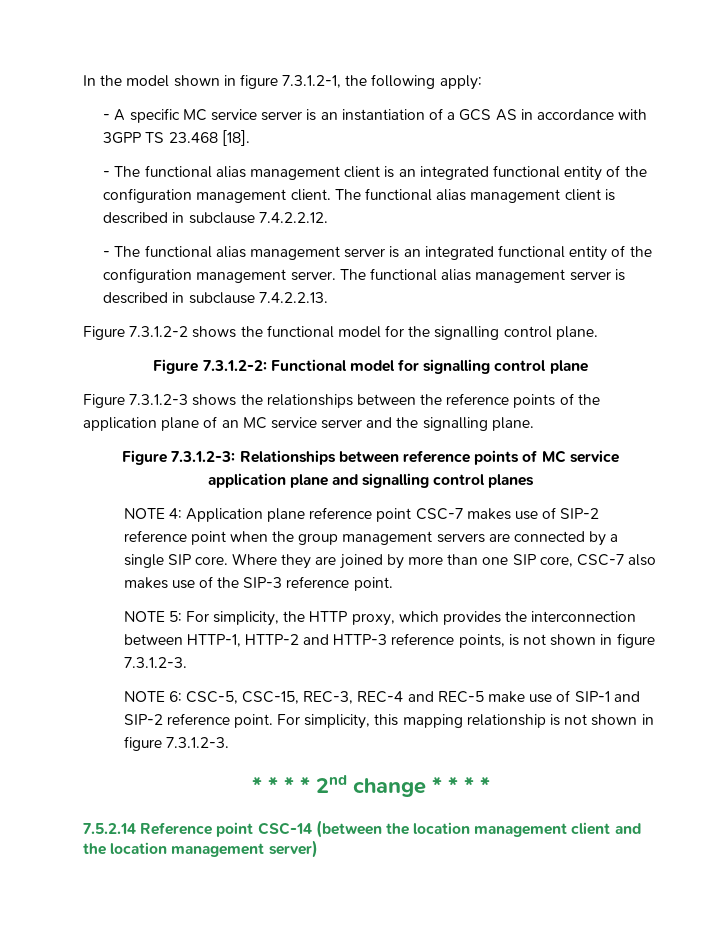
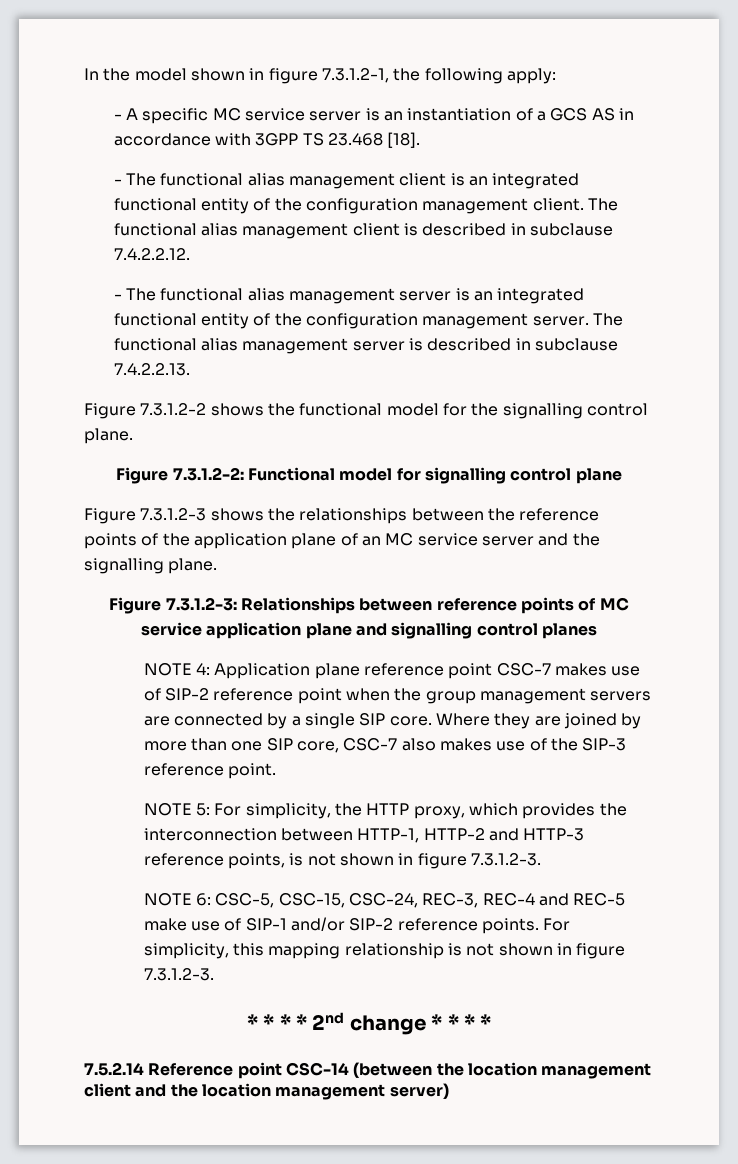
(300, 697) none -> [348,893,418,908] CSC-24,
[613,691,640,702] [123,713,273,728] and SIP-2 reference point. -> [290,917,539,934] and/or SIP-2 reference points.

